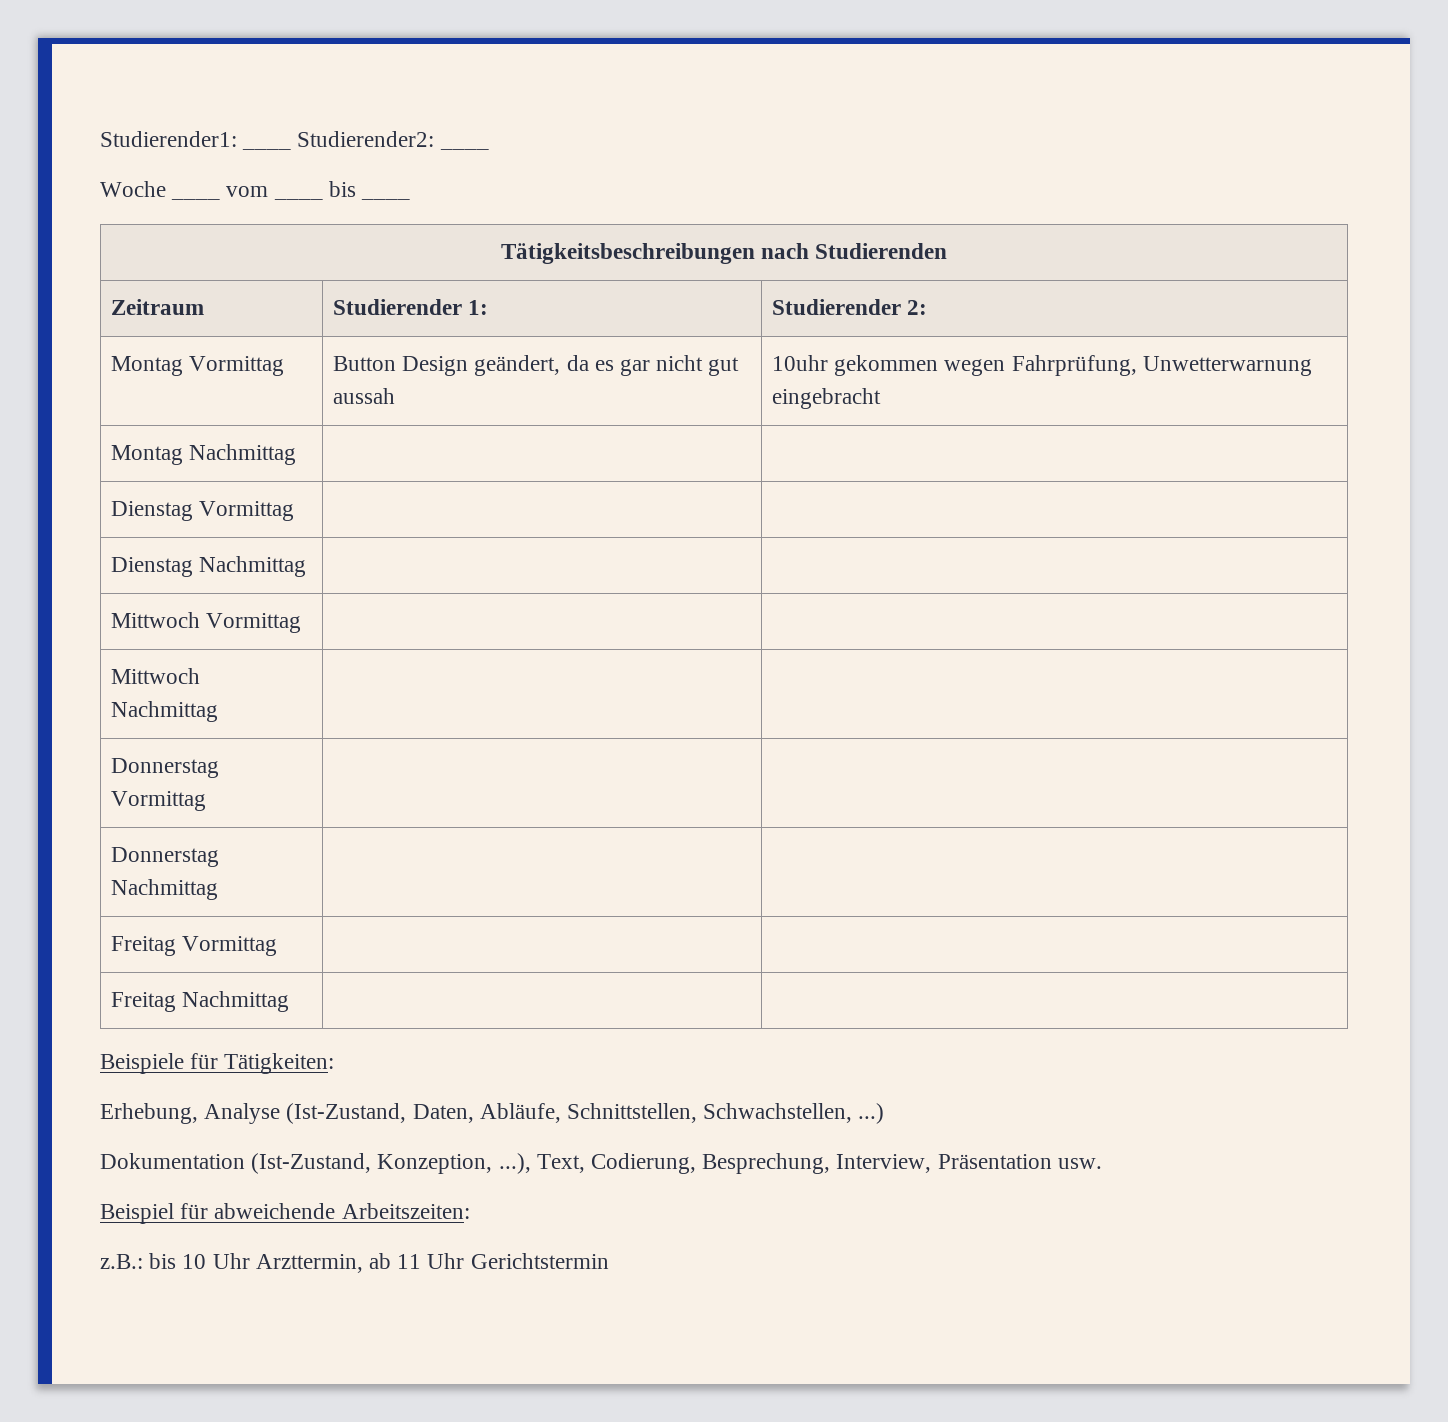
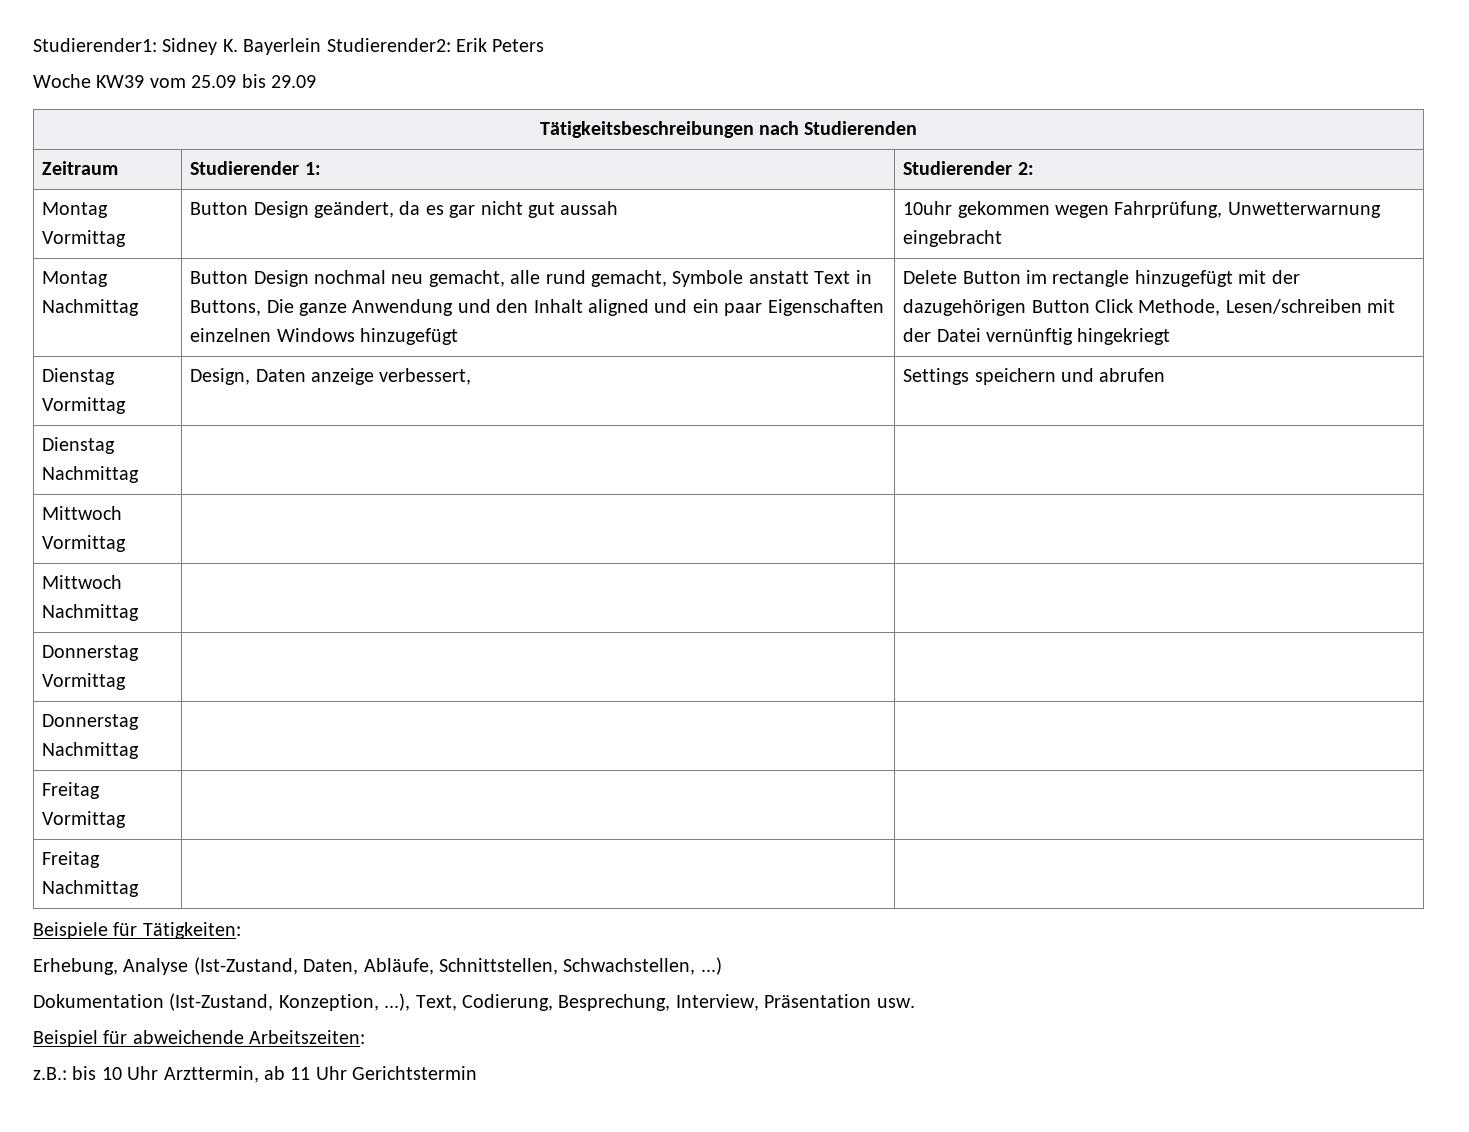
[242,147,292,150] [297,131,435,147] [439,147,489,150] [100,181,166,197] [171,197,221,200] [226,186,269,197] [273,197,323,200] [328,181,356,197] [361,197,411,200] ____ Studierender2: ____ // Woche ____ vom ____ bis ____ -> [162,38,545,55] [33,74,316,88] Sidney K. Bayerlein Studierender2: Erik Peters // Woche KW39 vom 25.09 bis 29.09
[110,501,295,521] | // Dienstag Vormittag | | -> [190,270,872,287] [190,299,884,316] [190,328,459,345] [903,270,1300,287] [903,299,1396,316] [903,328,1171,345] [42,368,116,385] [42,397,127,414] [190,368,472,385] [903,368,1166,385] Button Design nochmal neu gemacht, alle rund gemacht, Symbole anstatt Text in Buttons, Die ganze Anwendung und den Inhalt aligned und ein paar Eigenschaften einzelnen Windows hinzugefügt | Delete Button im rectangle hinzugefügt mit der dazugehörigen Button Click Methode, Lesen/schreiben mit der Datei vernünftig hingekriegt // Dienstag Vormittag | Design, Daten anzeige verbessert, | Settings speichern und abrufen

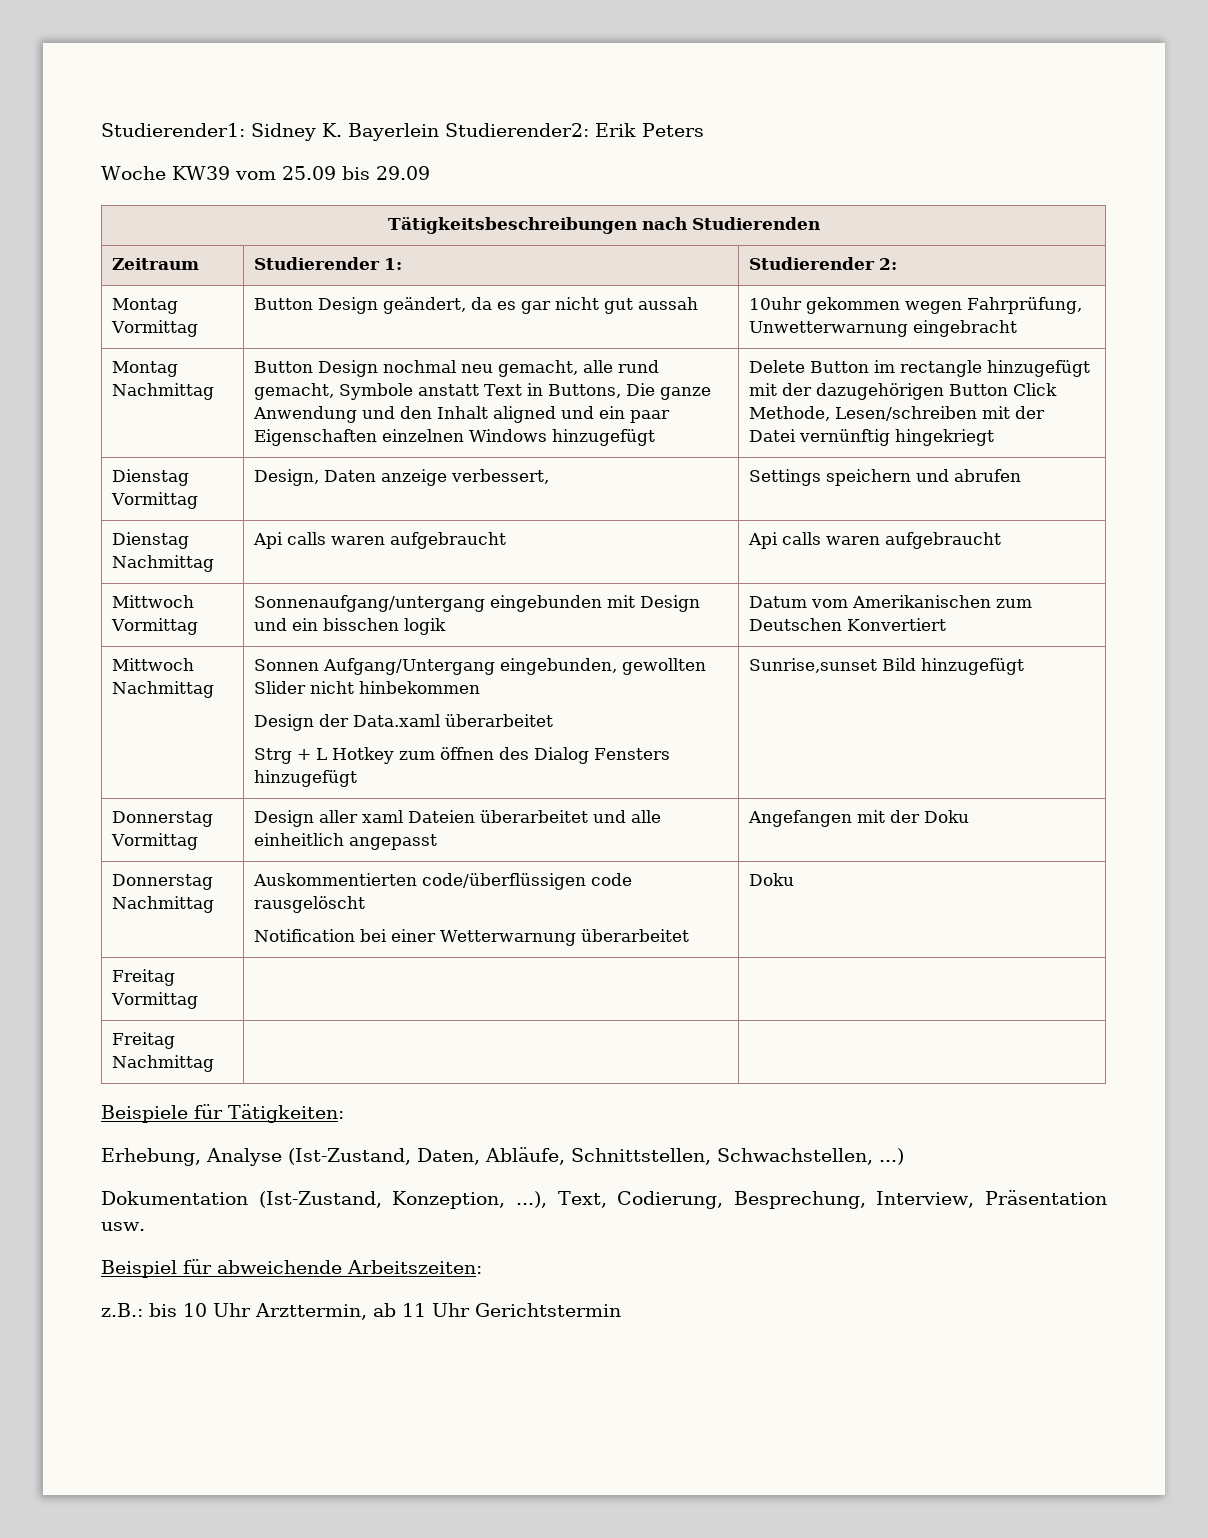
[42,506,123,520] [42,535,127,552] [42,575,123,589] [42,604,140,621] [42,645,140,661] [42,673,127,690] [42,714,140,730] [42,742,140,759] | // Mittwoch Vormittag | | // Mittwoch Nachmittag | | // Donnerstag Vormittag | | // Donnerstag Nachmittag | | -> [253,532,507,549] [748,532,1002,549] [112,595,195,608] [111,618,199,635] [254,595,701,612] [254,618,447,635] [749,595,1033,608] [749,618,947,631] [112,658,195,671] [112,681,215,698] [254,658,707,675] [254,681,481,694] [254,714,554,731] [254,747,671,764] [254,770,358,787] [749,658,1025,675] [112,811,214,827] [111,833,199,850] [254,810,662,827] [254,833,438,850] [748,810,970,827] [112,874,214,890] [112,896,215,913] [253,873,633,890] [254,896,366,913] [254,929,690,946] [749,873,795,886] Api calls waren aufgebraucht | Api calls waren aufgebraucht // Mittwoch Vormittag | Sonnenaufgang/untergang eingebunden mit Design und ein bisschen logik | Datum vom Amerikanischen zum Deutschen Konvertiert // Mittwoch Nachmittag | Sonnen Aufgang/Untergang eingebunden, gewollten Slider nicht hinbekommen // Design der Data.xaml überarbeitet // Strg + L Hotkey zum öffnen des Dialog Fensters hinzugefügt | Sunrise,sunset Bild hinzugefügt // Donnerstag Vormittag | Design aller xaml Dateien überarbeitet und alle einheitlich angepasst | Angefangen mit der Doku // Donnerstag Nachmittag | Auskommentierten code/überflüssigen code rausgelöscht // Notification bei einer Wetterwarnung überarbeitet | Doku

